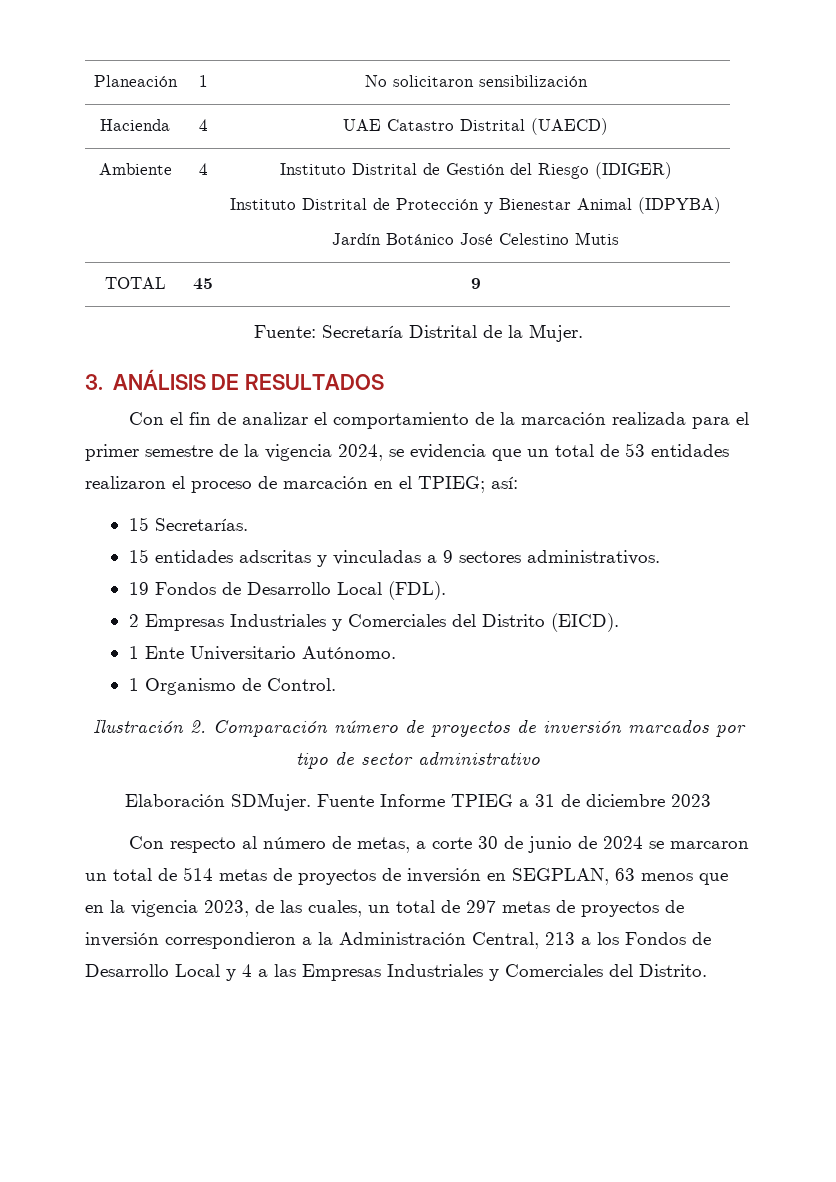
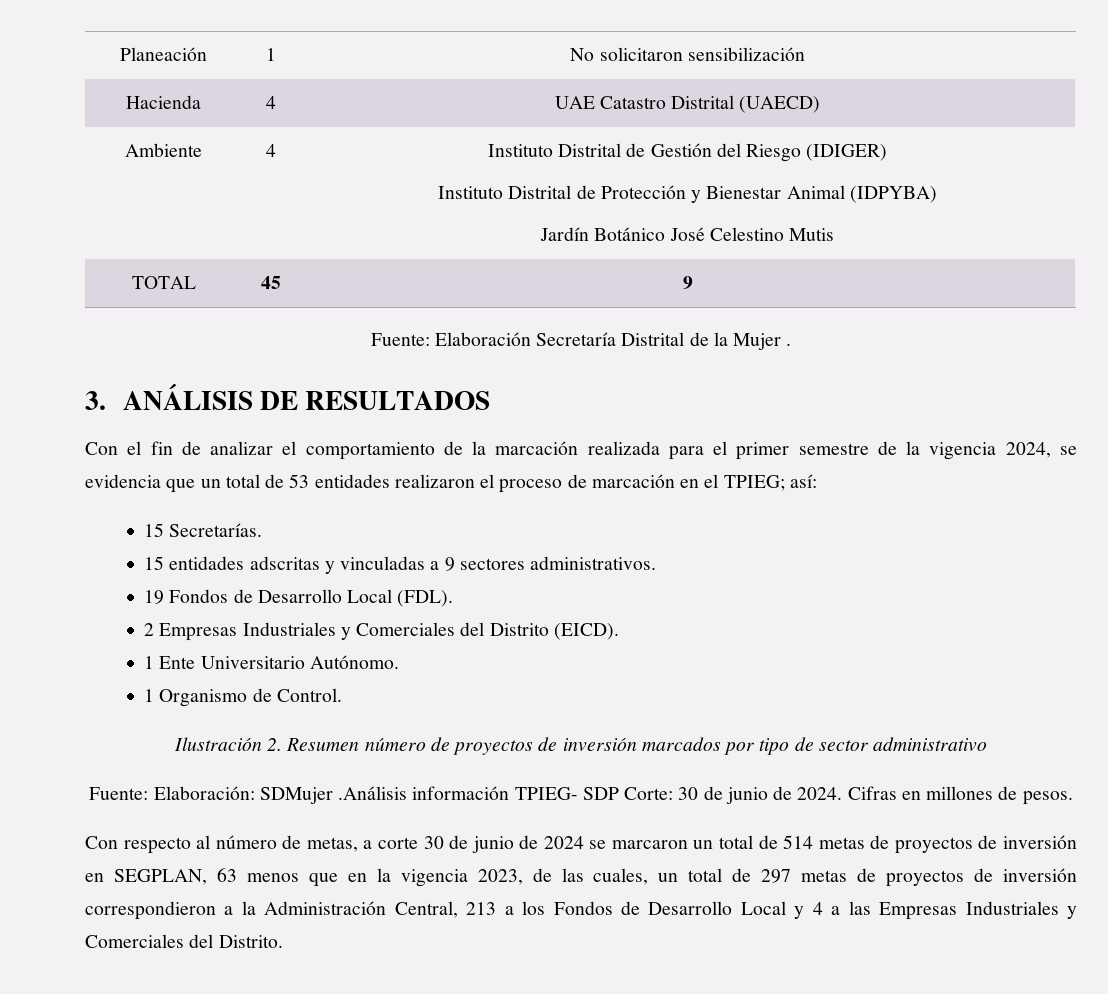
(316, 331) none -> [434,332,531,346] Elaboración
[528,324,583,342] Mujer. -> [733,333,792,350] Mujer .
[212,720,328,737] Comparación -> [286,738,360,751] Resumen
[125,793,711,811] Elaboración SDMujer. Fuente Informe TPIEG a 31 de diciembre 2023 -> [89,786,1073,805] Fuente: Elaboración: SDMujer .Análisis información TPIEG- SDP Corte: 30 de junio de 2024. Cifras en millones de pesos.

